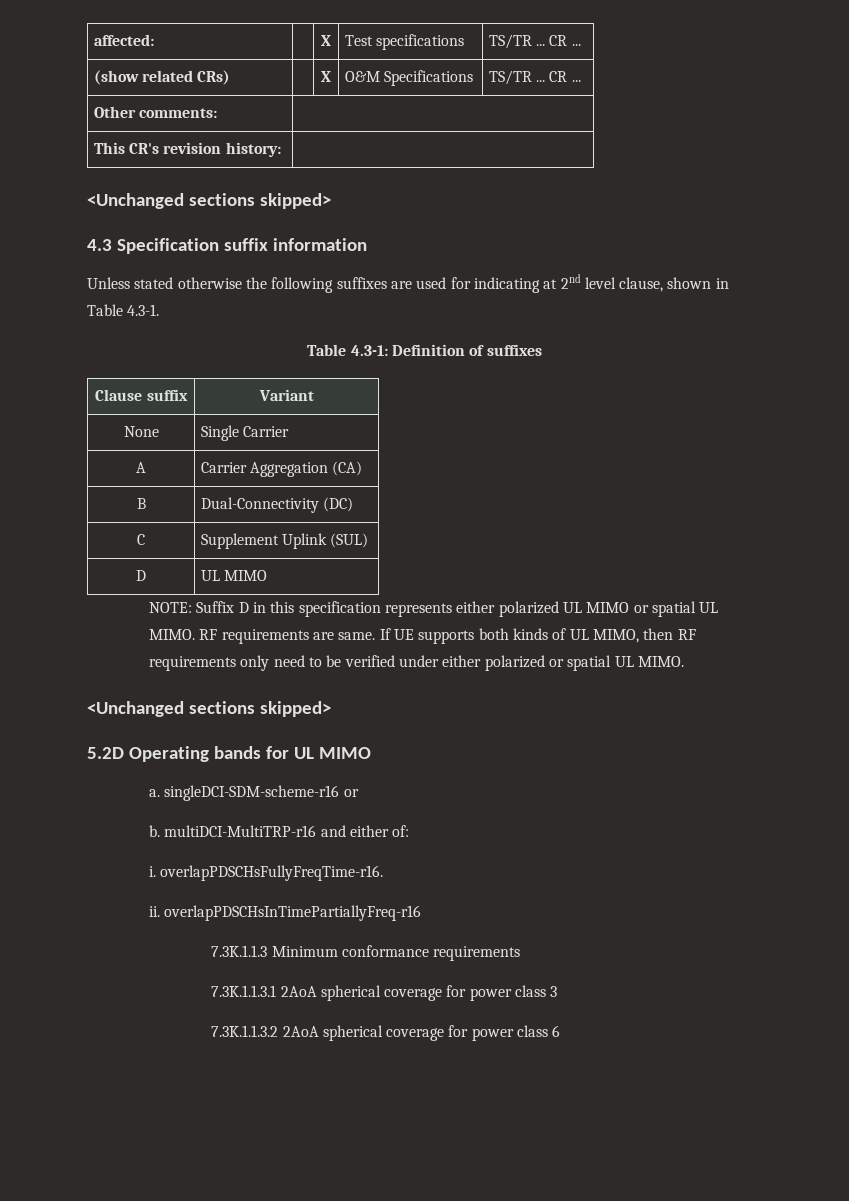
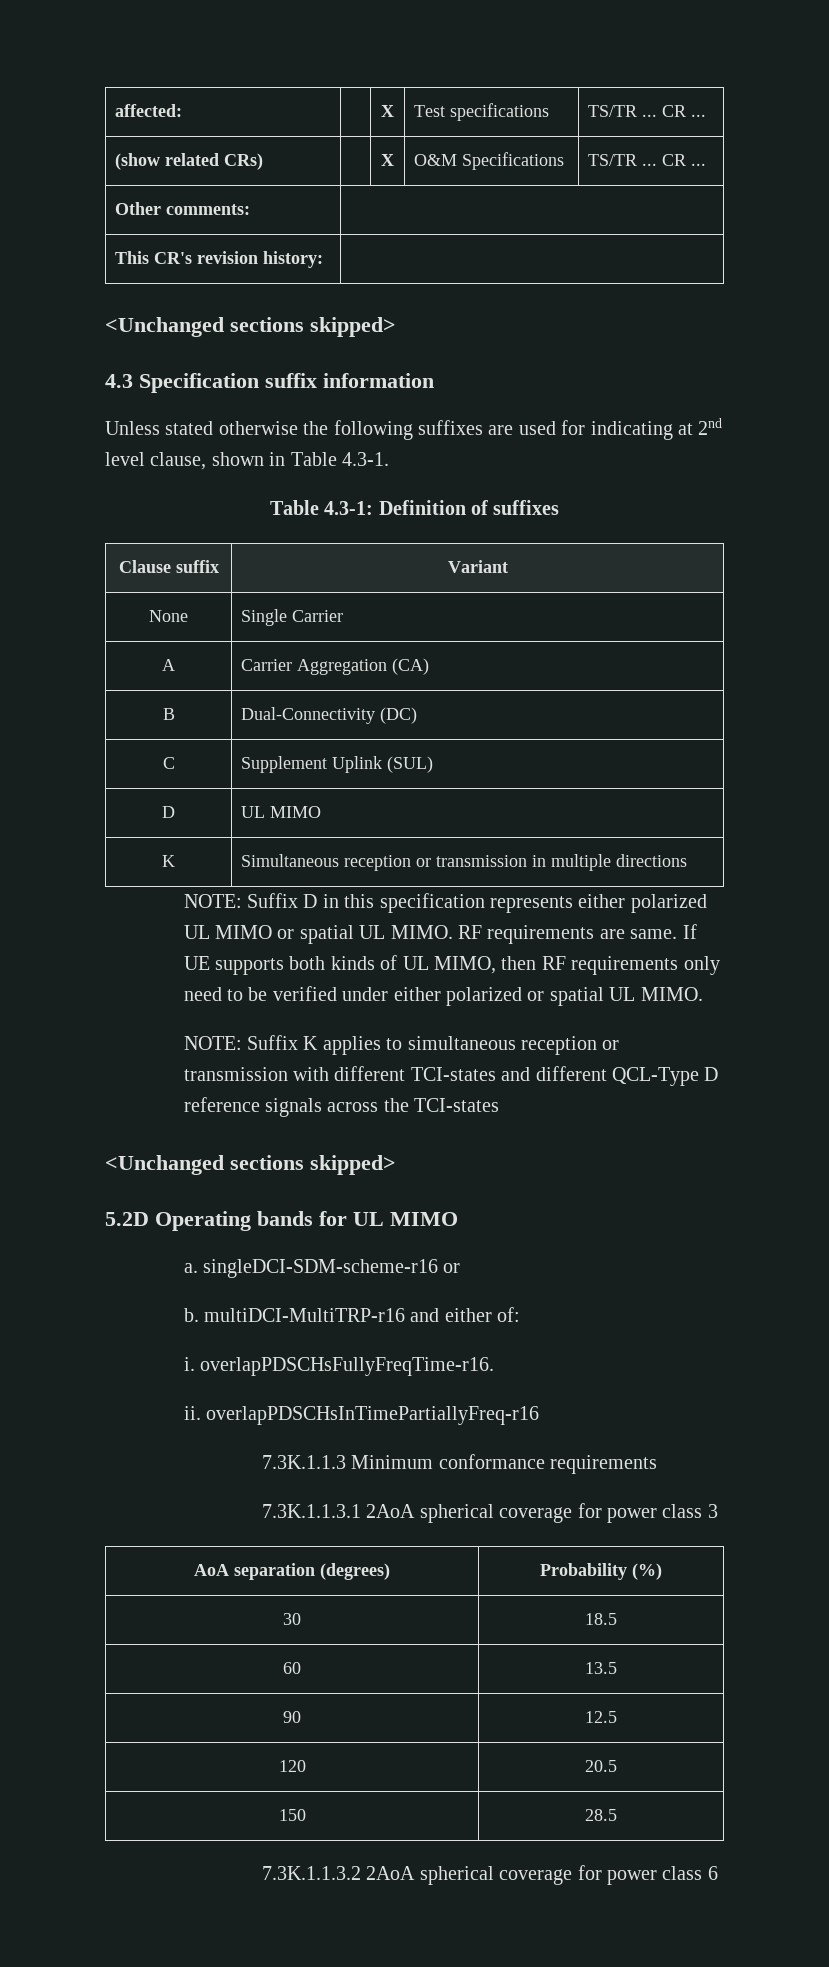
(268, 575) none -> [162,855,175,867] [240,854,687,871] // K | Simultaneous reception or transmission in multiple directions
(684, 661) none -> [183,1035,620,1055] [183,1066,719,1086] [183,1097,500,1117] // NOTE: Suffix K applies to simultaneous reception or transmission with different TCI-states and different QCL-Type D reference signals across the TCI-states
(558, 991) none -> [194,1563,390,1580] [540,1563,662,1580] [283,1613,301,1625] [585,1613,617,1625] [283,1662,301,1674] [585,1662,617,1674] [283,1711,301,1723] [585,1711,617,1723] [278,1760,306,1772] [585,1760,617,1772] [278,1809,306,1821] [585,1809,617,1821] // AoA separation (degrees) | Probability (%) // 30 | 18.5 // 60 | 13.5 // 90 | 12.5 // 120 | 20.5 // 150 | 28.5

